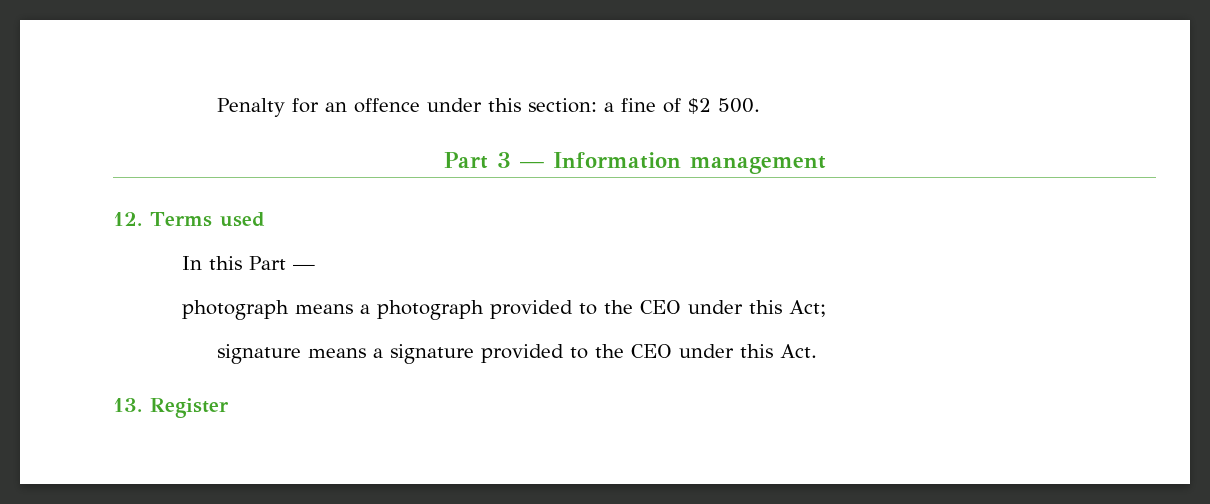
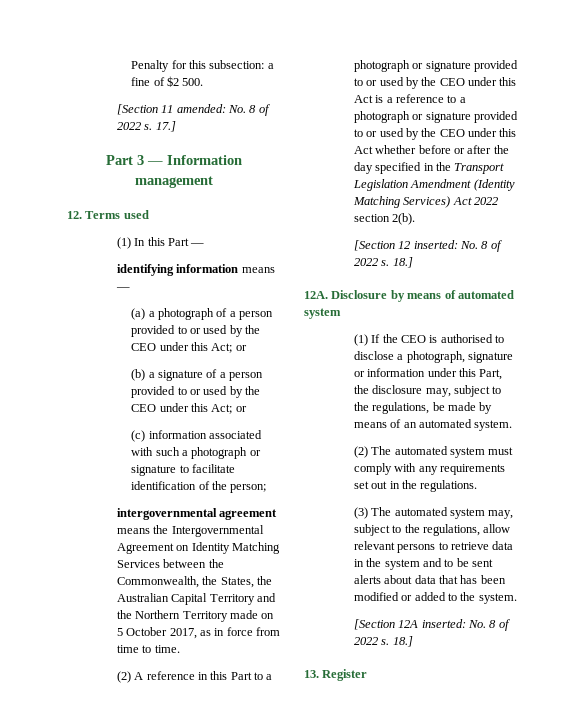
[324,98,597,113] an offence under this section: -> [188,60,265,69] this subsection:
(760, 105) none -> [116,104,270,116] [116,121,176,132] // [Section 11 amended: No. 8 of 2022 s. 17.]
(265, 219) none -> [116,237,131,249] (1)
[182,300,827,320] [216,344,817,364] photograph means a photograph provided to the CEO under this Act; // signature means a signature provided to the CEO under this Act. -> [116,264,275,276] [115,287,130,290] [131,308,274,320] [131,325,261,337] [131,342,247,353] [131,369,264,381] [131,386,261,398] [131,403,247,414] [131,430,262,442] [131,447,261,459] [131,464,235,476] [131,481,267,493] [116,508,278,520] [116,525,264,537] [116,542,280,554] [116,559,224,568] [116,576,272,588] [116,593,276,605] [116,610,275,622] [116,627,281,639] [116,645,180,653] [116,671,273,683] [353,60,518,72] [353,77,517,89] [353,94,466,103] [353,111,518,123] [353,128,517,140] [353,145,509,154] [353,162,505,174] [352,179,515,191] [352,196,498,208] [353,213,416,225] [353,240,502,252] [353,257,413,268] [304,290,514,302] [304,308,341,319] [353,334,505,346] [353,351,513,363] [353,368,503,380] [353,385,502,397] [353,402,493,414] [353,419,513,431] [353,446,514,458] [353,463,505,475] [353,480,478,492] [353,507,514,519] [353,524,511,536] [353,541,514,553] [353,558,494,570] [353,575,506,584] [353,592,517,604] [353,619,510,631] [353,636,413,647] identifying information means — // (a) a photograph of a person provided to or used by the CEO under this Act; or // (b) a signature of a person provided to or used by the CEO under this Act; or // (c) information associated with such a photograph or signature to facilitate identification of the person; // intergovernmental agreement means the Intergovernmental Agreement on Identity Matching Services between the Commonwealth, the States, the Australian Capital Territory and the Northern Territory made on 5 October 2017, as in force from time to time. // (2) A reference in this Part to a photograph or signature provided to or used by the CEO under this Act is a reference to a photograph or signature provided to or used by the CEO under this Act whether before or after the day specified in the Transport Legislation Amendment (Identity Matching Services) Act 2022 section 2(b). // [Section 12 inserted: No. 8 of 2022 s. 18.] // 12A. Disclosure by means of automated system // (1) If the CEO is authorised to disclose a photograph, signature or information under this Part, the disclosure may, subject to the regulations, be made by means of an automated system. // (2) The automated system must comply with any requirements set out in the regulations. // (3) The automated system may, subject to the regulations, allow relevant persons to retrieve data in the system and to be sent alerts about data that has been modified or added to the system. // [Section 12A inserted: No. 8 of 2022 s. 18.]

